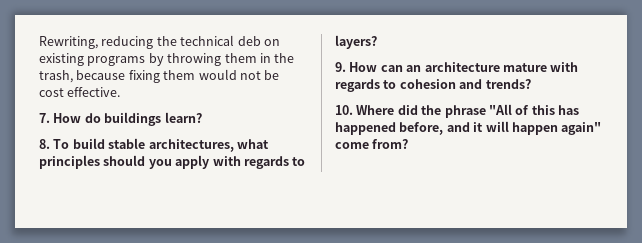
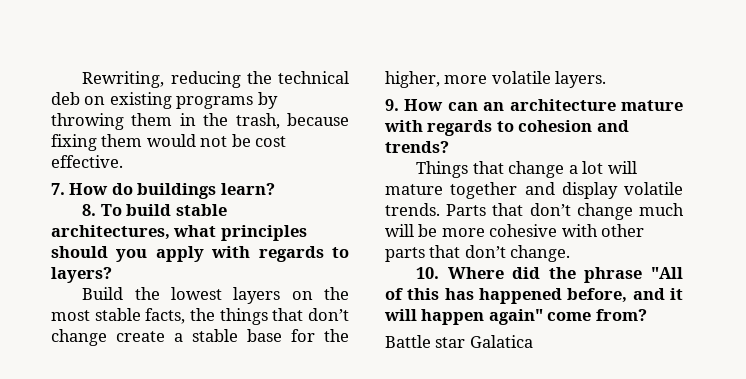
(377, 42) none -> [82,287,349,304] [51,308,349,325] [51,329,349,346] [385,71,607,88] // Build the lowest layers on the most stable facts, the things that don’t change create a stable base for the higher, more volatile layers.
(531, 84) none -> [416,161,637,178] [385,182,683,199] [385,203,684,220] [385,224,645,237] [385,245,571,262] // Things that change a lot will mature together and display volatile trends. Parts that don’t change much will be more cohesive with other parts that don’t change.
(409, 144) none -> [385,335,533,348] // Battle star Galatica

